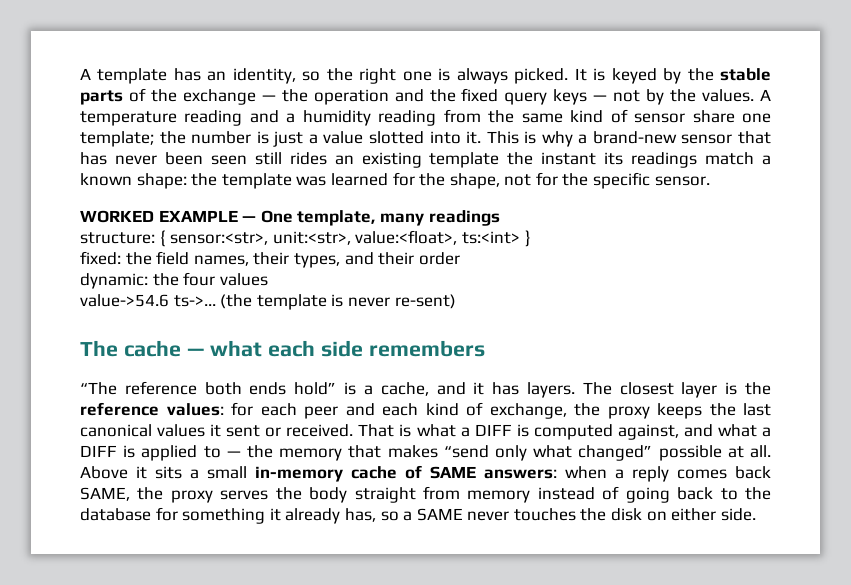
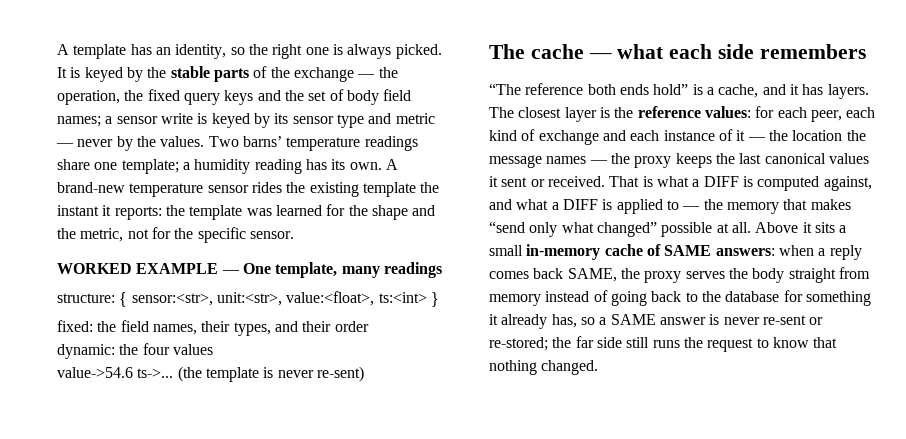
[313,89,424,105] operation and -> [57,90,120,105] operation,
[593,89,772,105] [80,109,771,126] [80,131,771,147] [80,152,772,168] [80,173,187,189] — not by the values. A temperature reading and a humidity reading from the same kind of sensor share one template; the number is just a value slotted into it. This is why a brand-new sensor that has never been seen still rides an existing template the instant its readings match a known shape: -> [257,89,412,105] [57,113,435,128] [56,136,418,151] [57,159,398,174] [57,182,440,197] [57,205,162,220] and the set of body field names; a sensor write is keyed by its sensor type and metric — never by the values. Two barns’ temperature readings share one template; a humidity reading has its own. A brand-new temperature sensor rides the existing template the instant it reports:
[449,173,500,189] shape, -> [371,205,436,220] [57,228,124,242] shape and the metric,
[304,403,375,419] peer and -> [810,110,842,122] peer,
[489,403,567,419] exchange, -> [538,129,866,145] [489,155,608,168] exchange and each instance of it — the location the message names —
[467,508,756,521] never touches the disk on either side. -> [659,314,824,325] [489,336,838,352] [489,360,599,375] answer is never re-sent or re-stored; the far side still runs the request to know that nothing changed.

